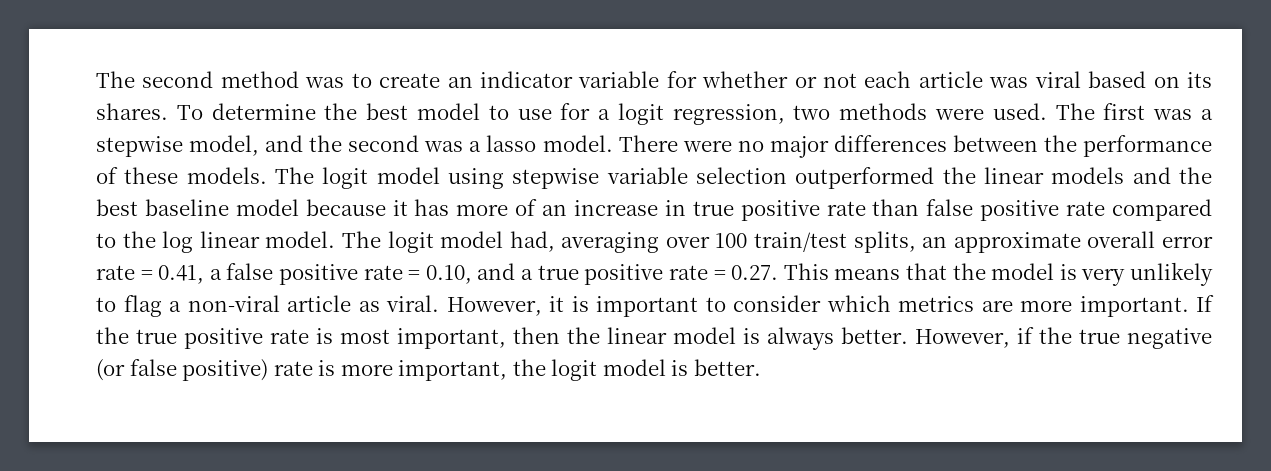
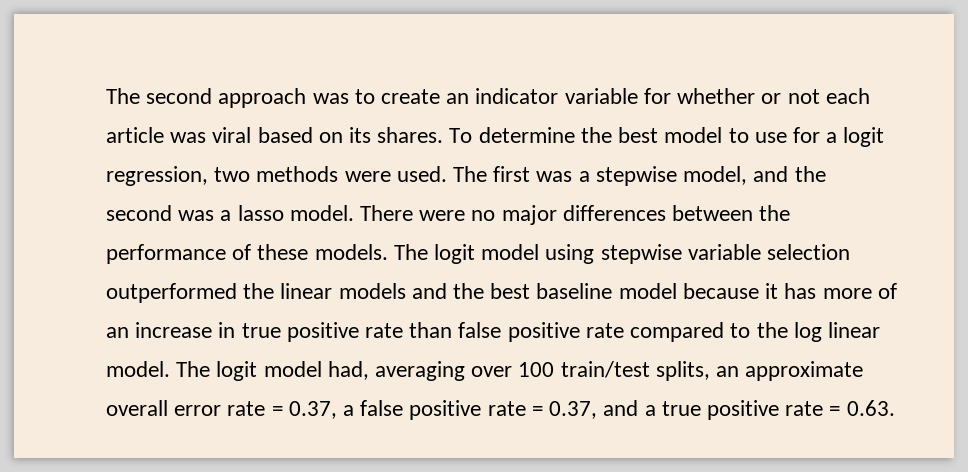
[220,71,299,88] method -> [218,88,307,108] approach
[158,265,205,284] 0.41, -> [288,401,337,419] 0.37,
[425,265,472,284] 0.10, -> [549,401,598,419] 0.37,
[731,262,1213,286] [96,295,1214,317] [96,327,1212,350] [96,359,761,381] 0.27. This means that the model is very unlikely to flag a non-viral article as viral. However, it is important to consider which metrics are more important. If the true positive rate is most important, then the linear model is always better. However, if the true negative (or false positive) rate is more important, the logit model is better. -> [846,400,895,416] 0.63.

